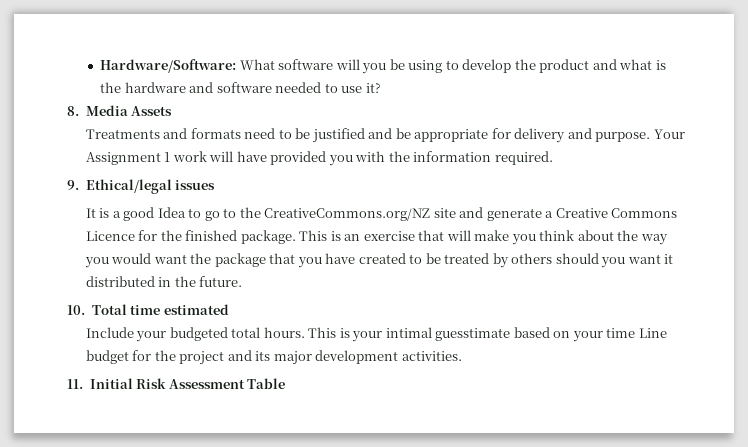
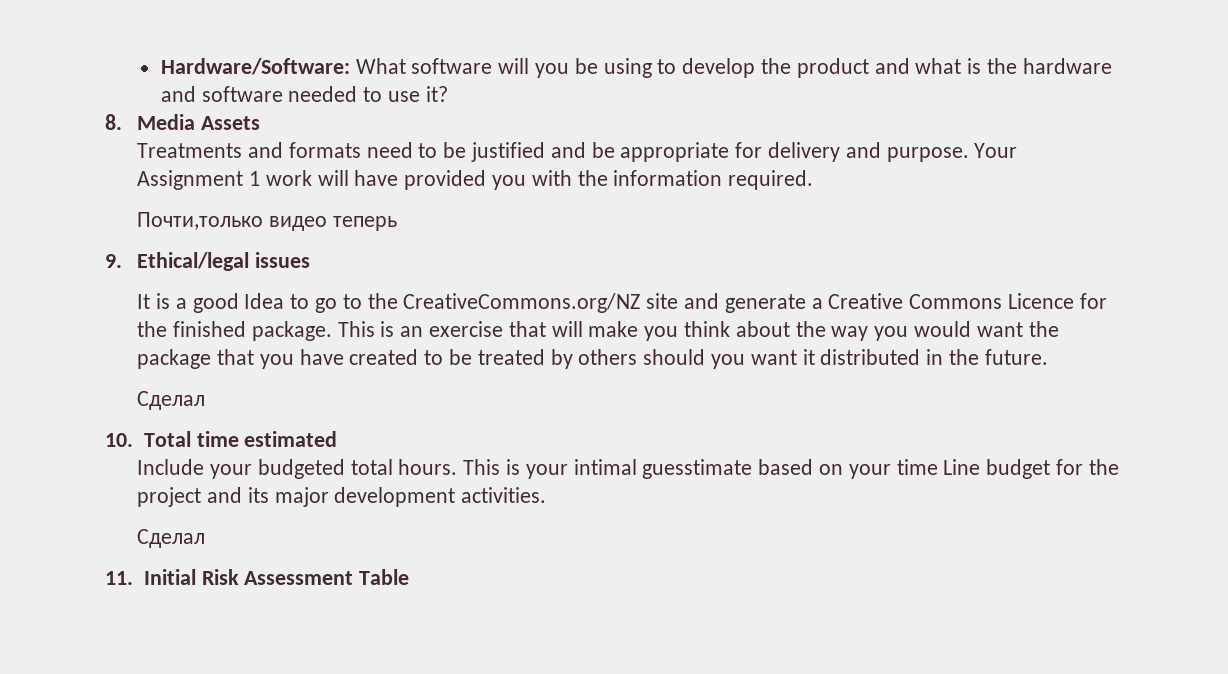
(553, 158) none -> [137,212,397,231] // Почти,только видео теперь
(243, 281) none -> [137,391,206,410] // Сделал
(462, 356) none -> [137,529,206,548] // Сделал

